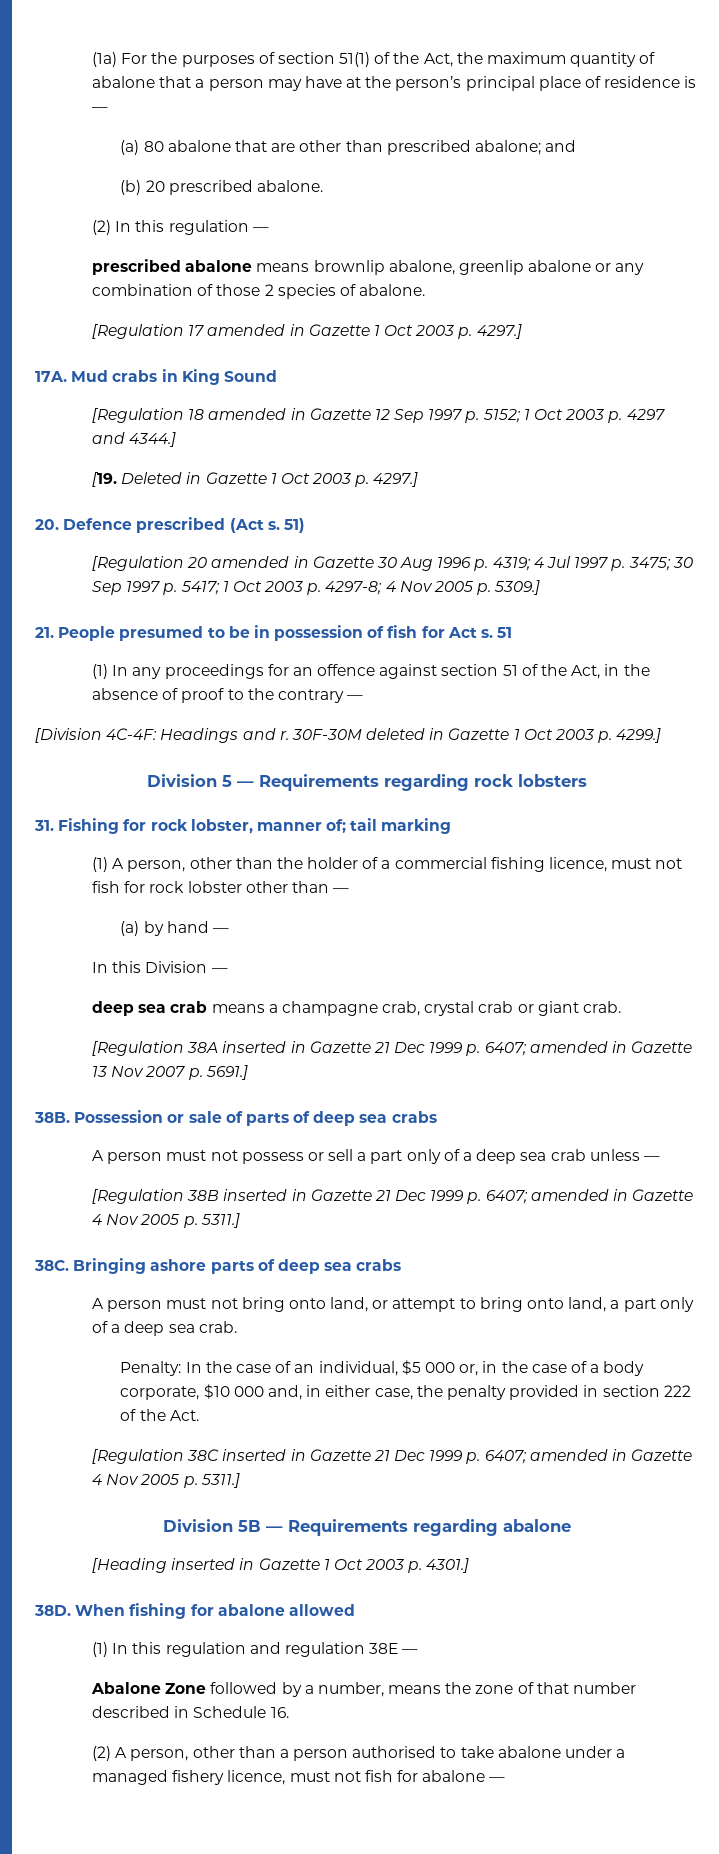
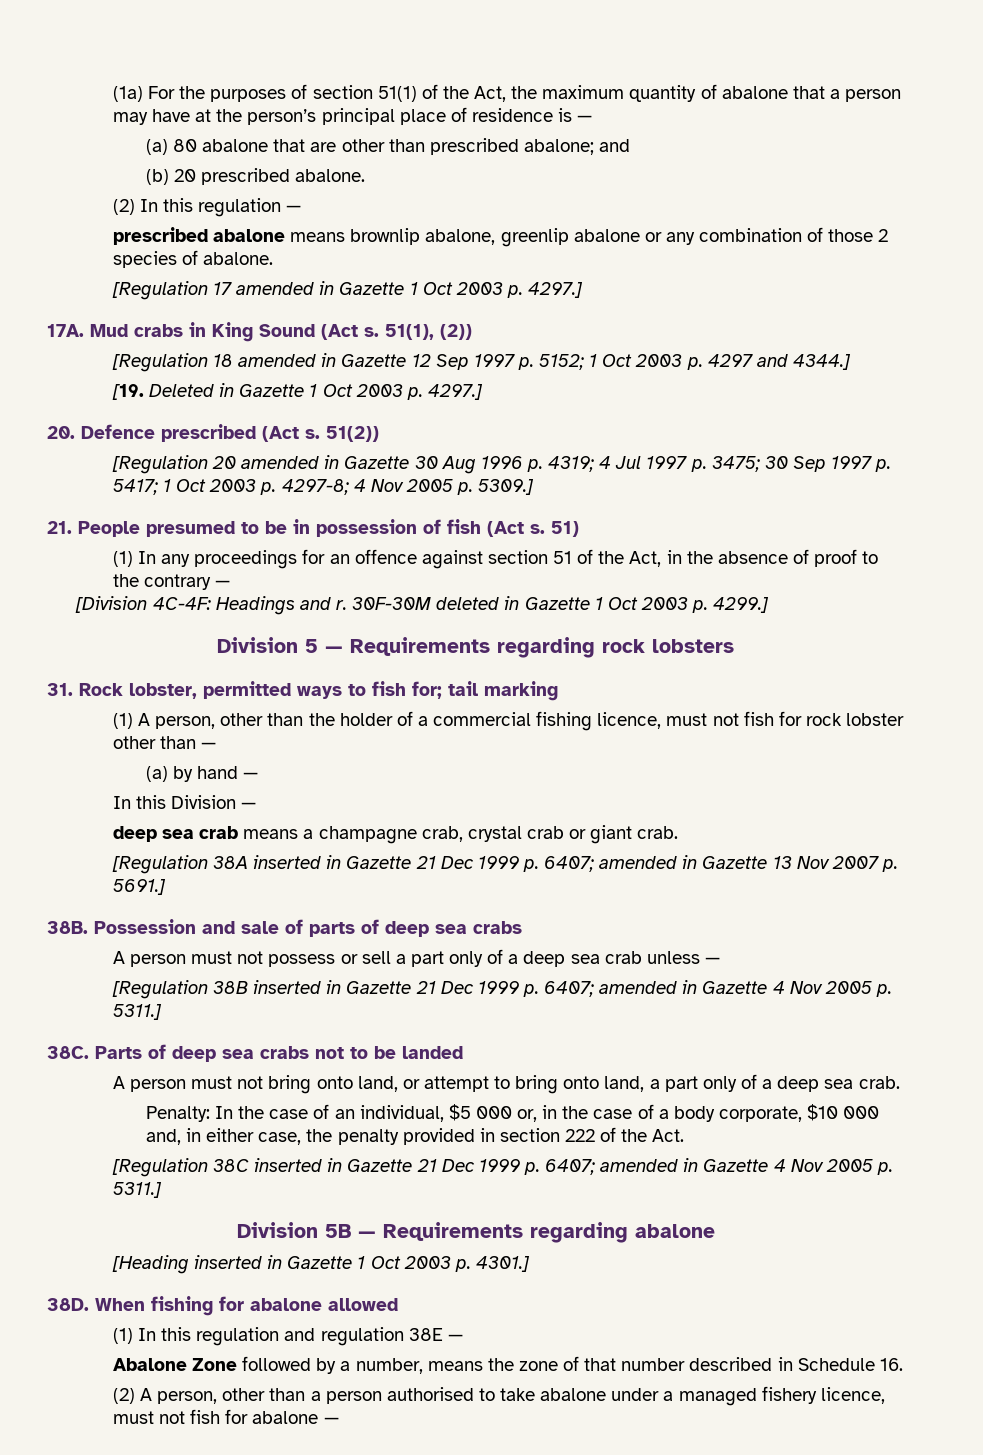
(277, 376) none -> [321,324,472,340] (Act s. 51(1), (2))
[283,518,305,533] 51) -> [326,426,379,442] 51(2))
[421,626,513,638] for Act s. 51 -> [487,521,579,537] (Act s. 51)
[58,818,347,834] Fishing for rock lobster, manner of; -> [79,681,442,699] Rock lobster, permitted ways to fish for;
[167,1114,185,1123] or -> [202,921,235,934] and
[73,1258,402,1274] Bringing ashore parts of deep sea crabs -> [95,1044,463,1062] Parts of deep sea crabs not to be landed

